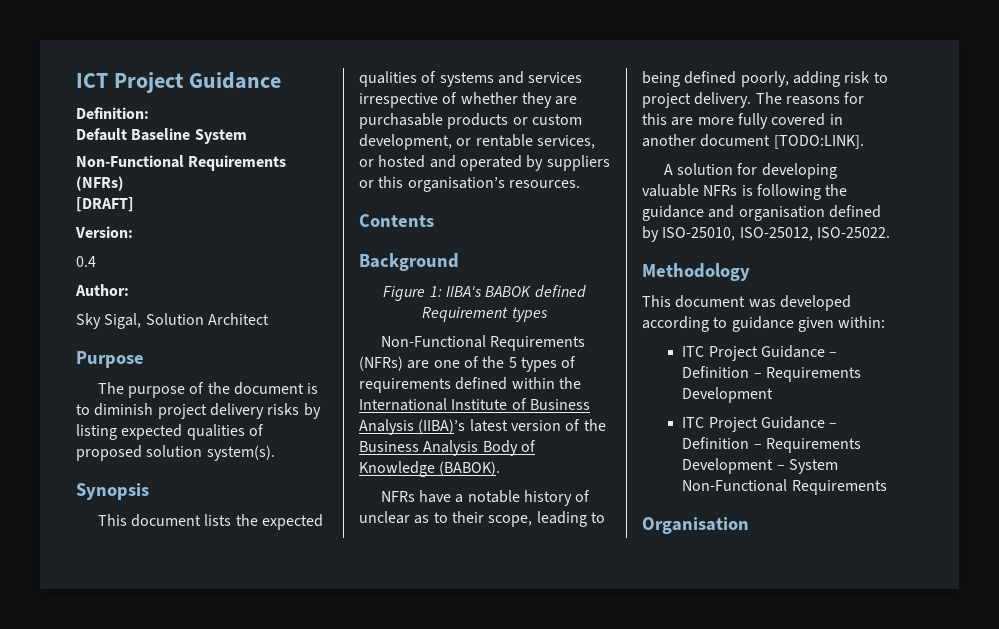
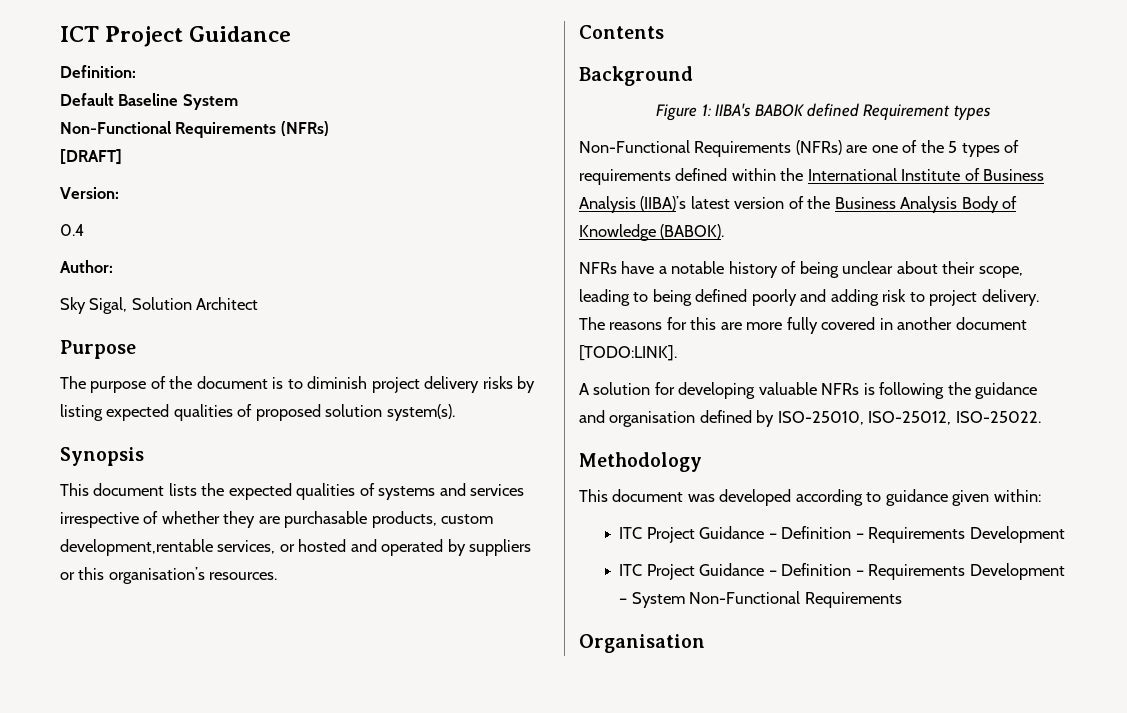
[447,113,582,129] [359,134,533,150] products or custom development, or rentable -> [371,511,494,528] [60,539,213,556] products, custom development,rentable
[359,511,448,524] unclear as to -> [799,261,938,278] being unclear about
[740,71,789,87] poorly, -> [751,289,827,306] poorly and

